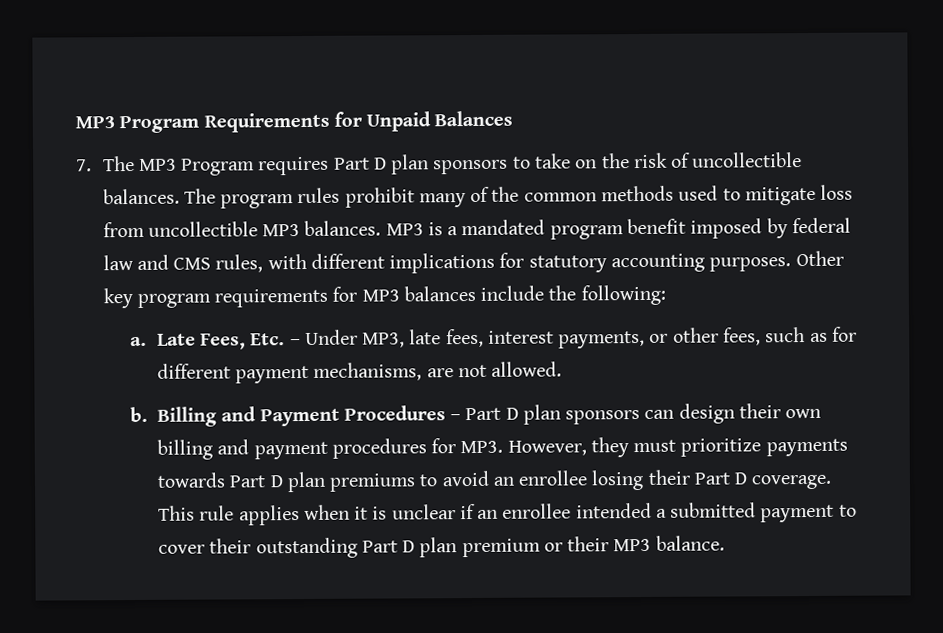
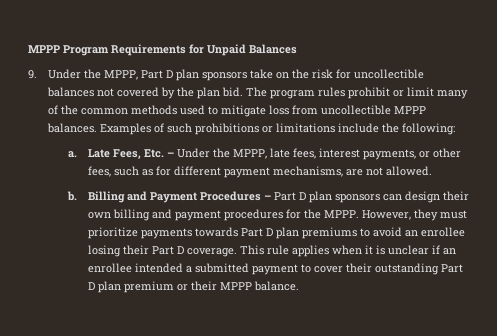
[75,116,115,129] MP3 -> [28,45,60,53] MPPP
[76,154,531,176] 7. The MP3 Program requires Part D plan sponsors to -> [28,69,247,81] 9. Under the MPPP, Part D plan sponsors
[671,152,803,168] [102,188,180,205] of uncollectible balances. -> [335,69,424,79] [46,87,243,99] for uncollectible balances not covered by the plan bid.
(415, 197) none -> [392,87,434,97] or limit
[262,217,851,240] [102,250,844,274] [102,285,476,309] MP3 balances. MP3 is a mandated program benefit imposed by federal law and CMS rules, with different implications for statutory accounting purposes. Other key program requirements for MP3 balances -> [393,106,426,114] [46,123,335,135] MPPP balances. Examples of such prohibitions or limitations
[362,332,406,348] MP3, -> [212,148,267,159] the MPPP,
[460,440,504,454] MP3. -> [303,209,359,219] the MPPP.
[613,538,652,552] MP3 -> [219,282,252,290] MPPP

